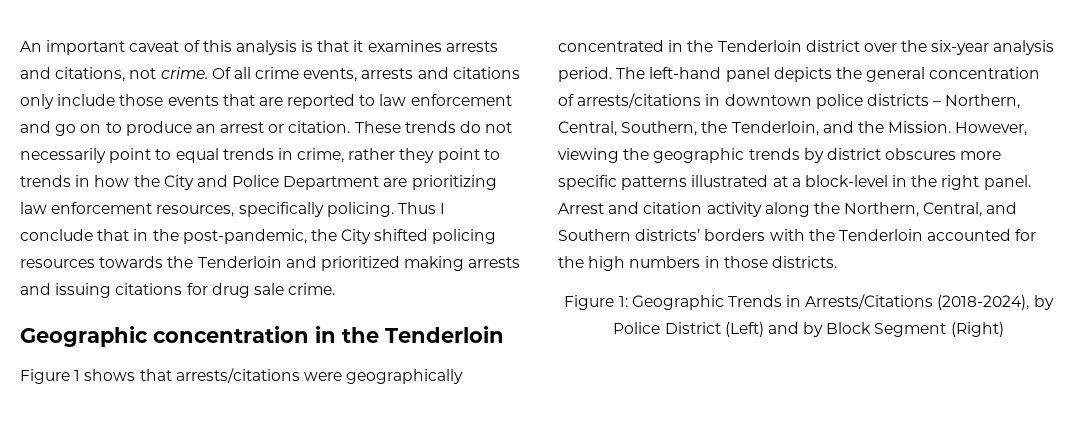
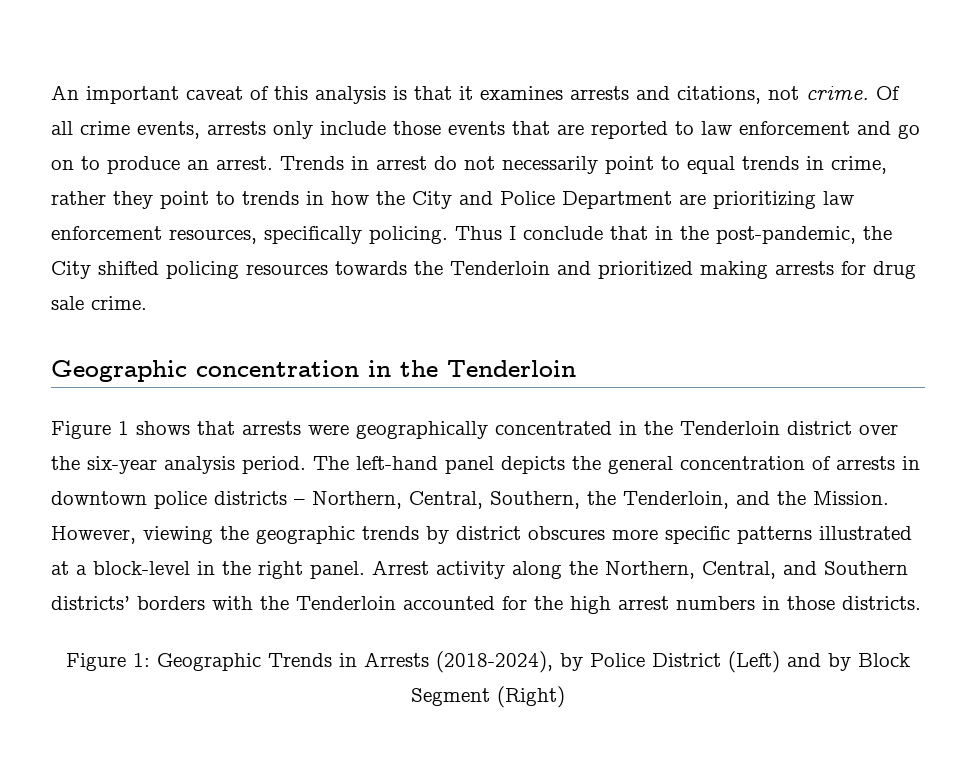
[417,67,520,79] and citations -> (266, 128) none
[220,121,456,133] arrest or citation. These trends -> [216,156,427,170] arrest. Trends in arrest
[20,283,183,298] and issuing citations -> (834, 268) none
[175,368,300,383] arrests/citations -> [242,421,301,435] arrests
[577,93,702,108] arrests/citations -> [836,456,895,470] arrests
[608,202,703,214] and citation -> (429, 567) none
(626, 263) none -> [618,596,669,610] arrest
[805,294,934,309] Arrests/Citations -> [364,652,429,667] Arrests

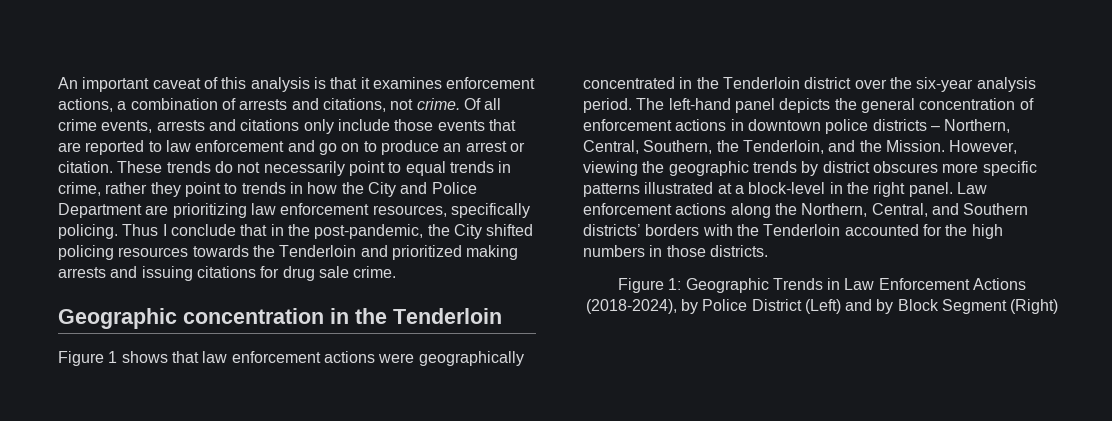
(563, 93) none -> [446,77,536,89] [58,98,236,112] enforcement actions, a combination of
(266, 128) none -> [208,119,300,131] and citations
[216,156,427,170] arrest. Trends in arrest -> [465,141,525,152] [58,161,211,173] arrest or citation. These trends
(834, 268) none -> [110,266,256,281] and issuing citations
[242,421,301,435] arrests -> [202,351,375,363] law enforcement actions
[836,456,895,470] arrests -> [583,119,727,131] enforcement actions
[372,560,505,579] Arrest activity -> [956,182,987,194] [583,203,727,215] Law enforcement actions
[618,596,669,610] arrest -> (1003, 231) none
[364,652,429,667] Arrests -> [844,278,1027,290] Law Enforcement Actions

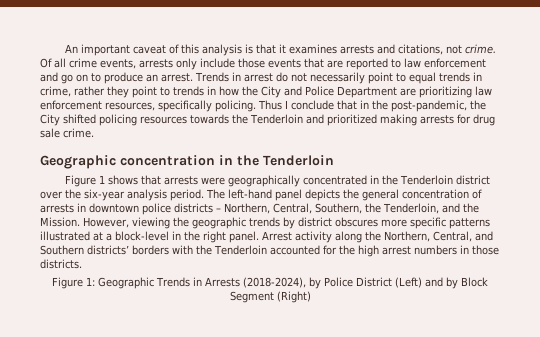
[446,77,536,89] [58,98,236,112] enforcement actions, a combination of -> (338, 49) none
[208,119,300,131] and citations -> (173, 63) none
[465,141,525,152] [58,161,211,173] arrest or citation. These trends -> [161,72,273,82] arrest. Trends in arrest
[110,266,256,281] and issuing citations -> (454, 119) none
[202,351,375,363] law enforcement actions -> [164,176,199,185] arrests
[583,119,727,131] enforcement actions -> [40,204,74,213] arrests
[956,182,987,194] [583,203,727,215] Law enforcement actions -> [262,231,332,243] Arrest activity
(1003, 231) none -> [381,246,411,255] arrest
[844,278,1027,290] Law Enforcement Actions -> [204,277,240,287] Arrests

